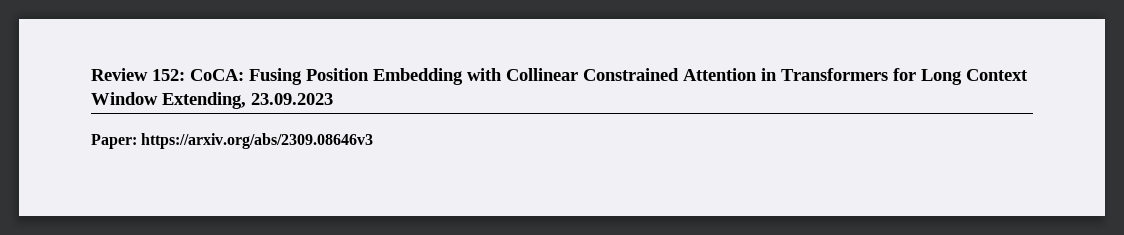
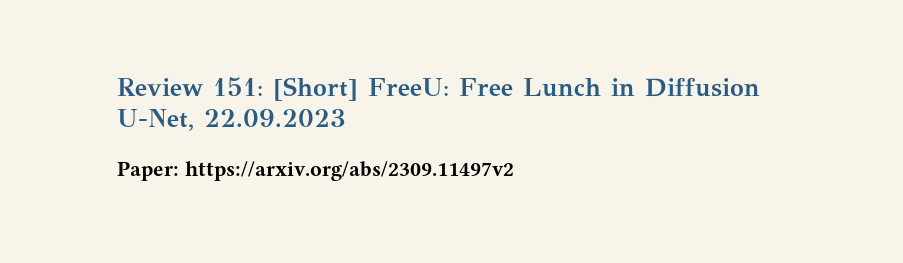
[152,68,1028,85] [91,92,333,109] 152: CoCA: Fusing Position Embedding with Collinear Constrained Attention in Transformers for Long Context Window Extending, 23.09.2023 -> [213,77,760,101] [117,109,346,131] 151: [Short] FreeU: Free Lunch in Diffusion U-Net, 22.09.2023
[141,133,374,149] https://arxiv.org/abs/2309.08646v3 -> [184,161,514,181] https://arxiv.org/abs/2309.11497v2

